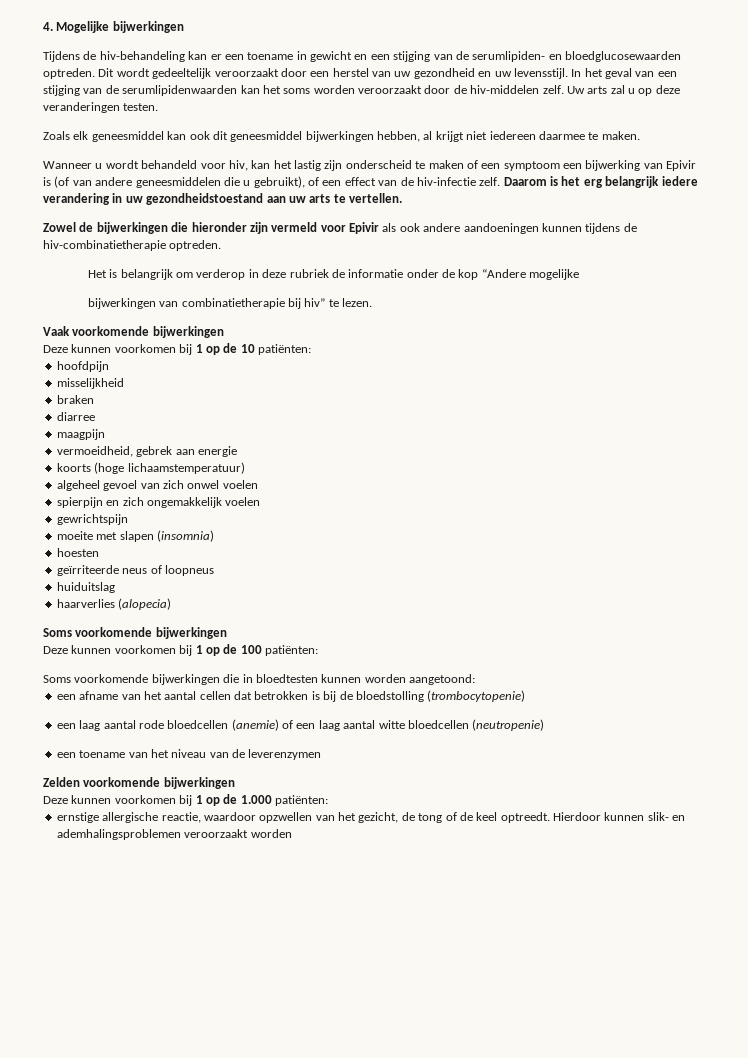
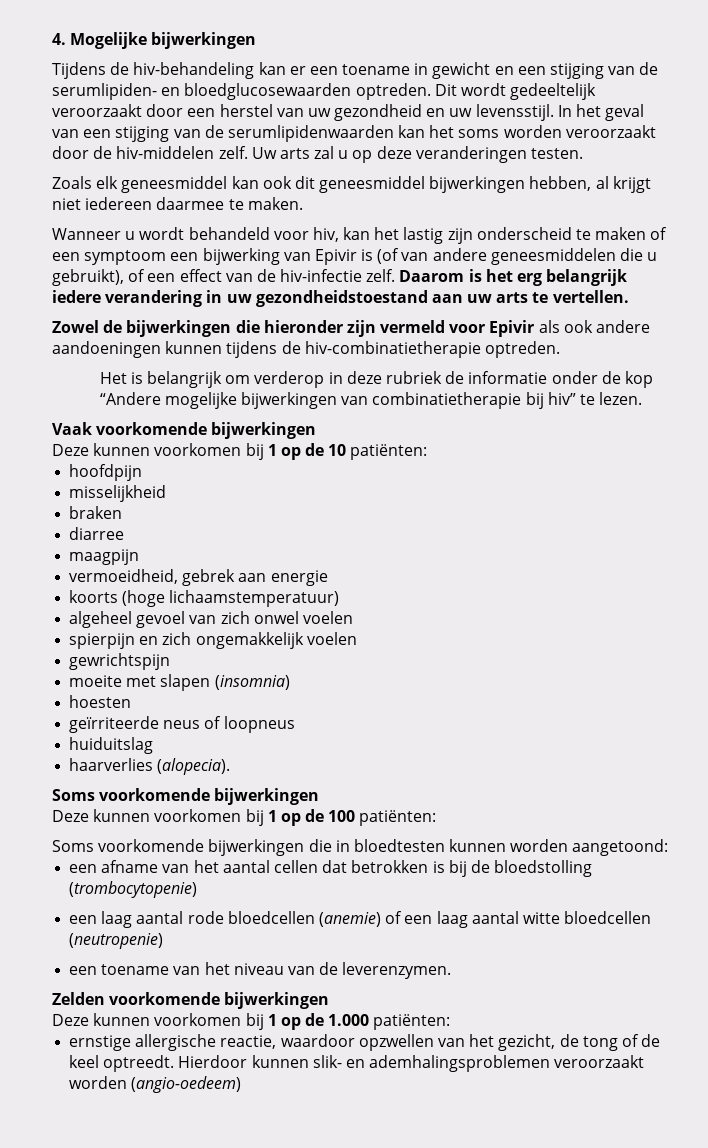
(580, 274) // -> (237, 400) none
[118,598,172,610] (alopecia) -> [157,758,231,775] (alopecia).
[248,749,322,760] leverenzymen -> [342,962,452,979] leverenzymen.
(292, 833) none -> [131,1076,242,1093] (angio-oedeem)

